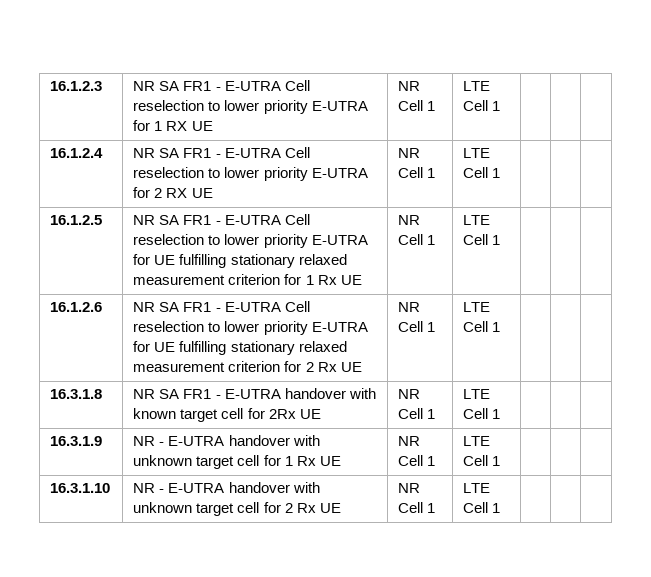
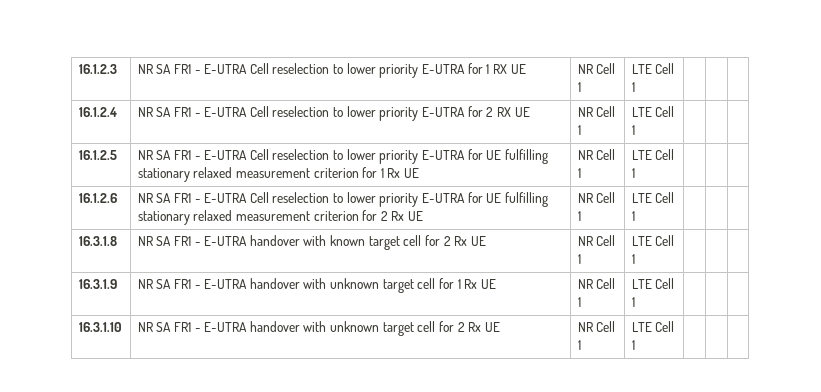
[268,409,296,419] 2Rx -> [443,236,468,246] 2 Rx
(156, 441) none -> [156,279,191,289] SA FR1
(156, 488) none -> [156,322,191,332] SA FR1

